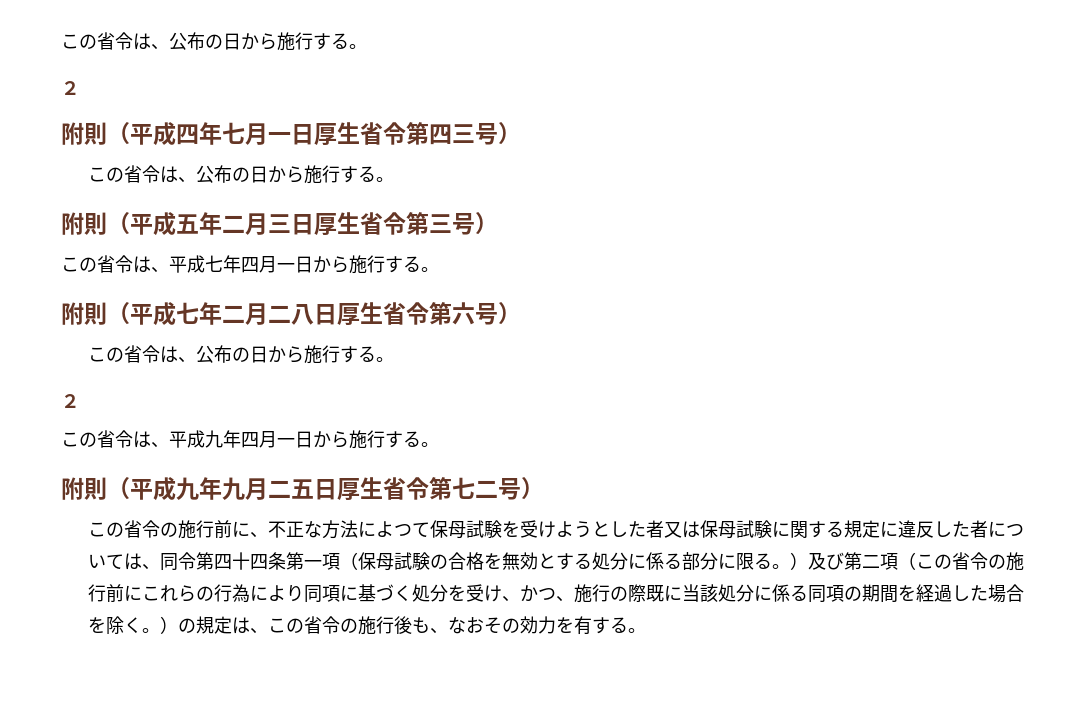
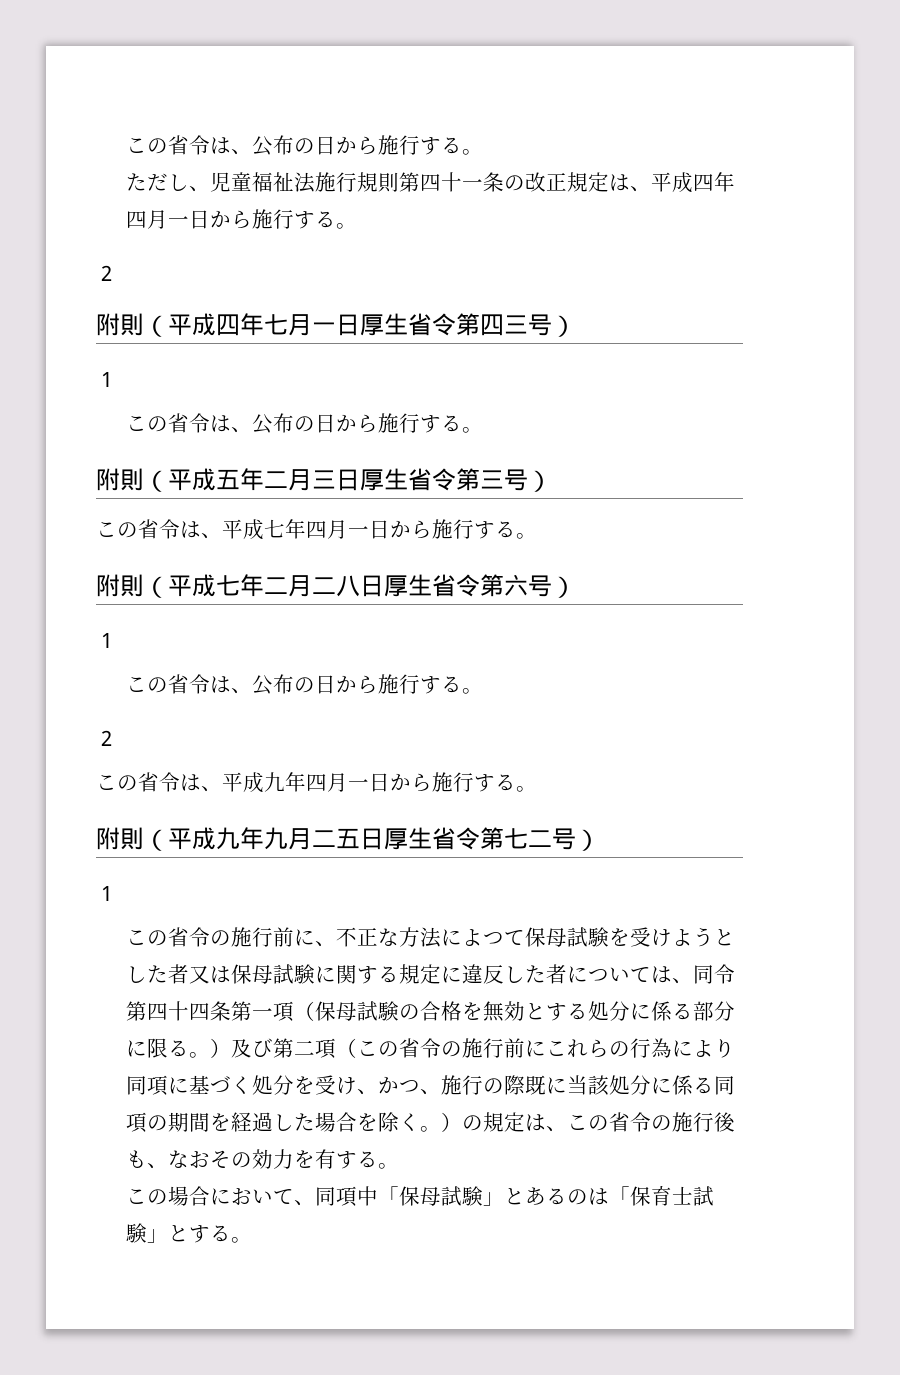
[61,32,367,51] この省令は、公布の日から施行する。 -> [125,135,483,156] [125,172,735,193] [125,209,357,229] この省令は、公布の日から施行する。 // ただし、児童福祉法施行規則第四十一条の改正規定は、平成四年四月一日から施行する。
(521, 133) none -> [96,371,117,387] // １
(521, 313) none -> [96,632,117,648] // １
(544, 488) none -> [96,885,117,901] // １
(646, 630) none -> [125,1186,714,1207] [124,1223,252,1243] // この場合において、同項中「保母試験」とあるのは「保育士試験」とする。

